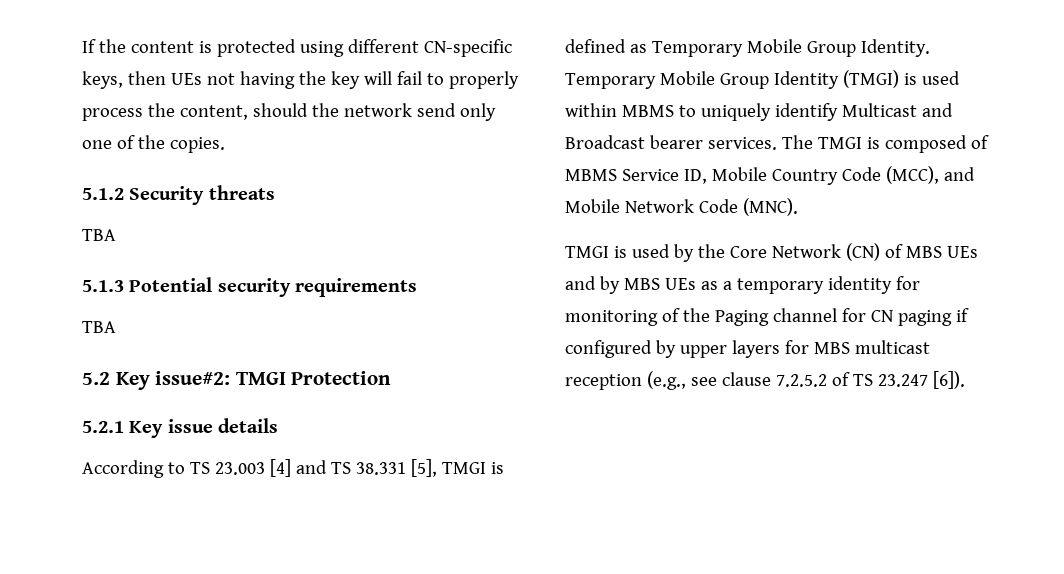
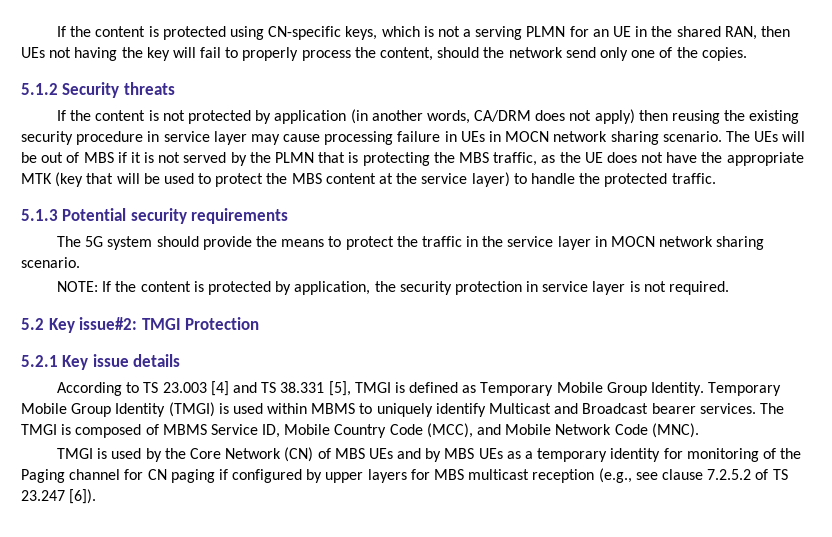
[347,39,419,53] different -> (265, 33) none
(123, 80) none -> [381,26,757,40] which is not a serving PLMN for an UE in the shared RAN,
[82,229,116,241] [82,277,417,297] [82,321,116,333] TBA // 5.1.3 Potential security requirements // TBA -> [57,109,800,124] [21,131,806,145] [21,152,804,166] [21,172,716,187] [21,208,289,224] [57,236,765,250] [21,257,80,268] [57,281,730,295] If the content is not protected by application (in another words, CA/DRM does not apply) then reusing the existing security procedure in service layer may cause processing failure in UEs in MOCN network sharing scenario. The UEs will be out of MBS if it is not served by the PLMN that is protecting the MBS traffic, as the UE does not have the appropriate MTK (key that will be used to protect the MBS content at the service layer) to handle the protected traffic. // 5.1.3 Potential security requirements // The 5G system should provide the means to protect the traffic in the service layer in MOCN network sharing scenario. // NOTE: If the content is protected by application, the security protection in service layer is not required.

